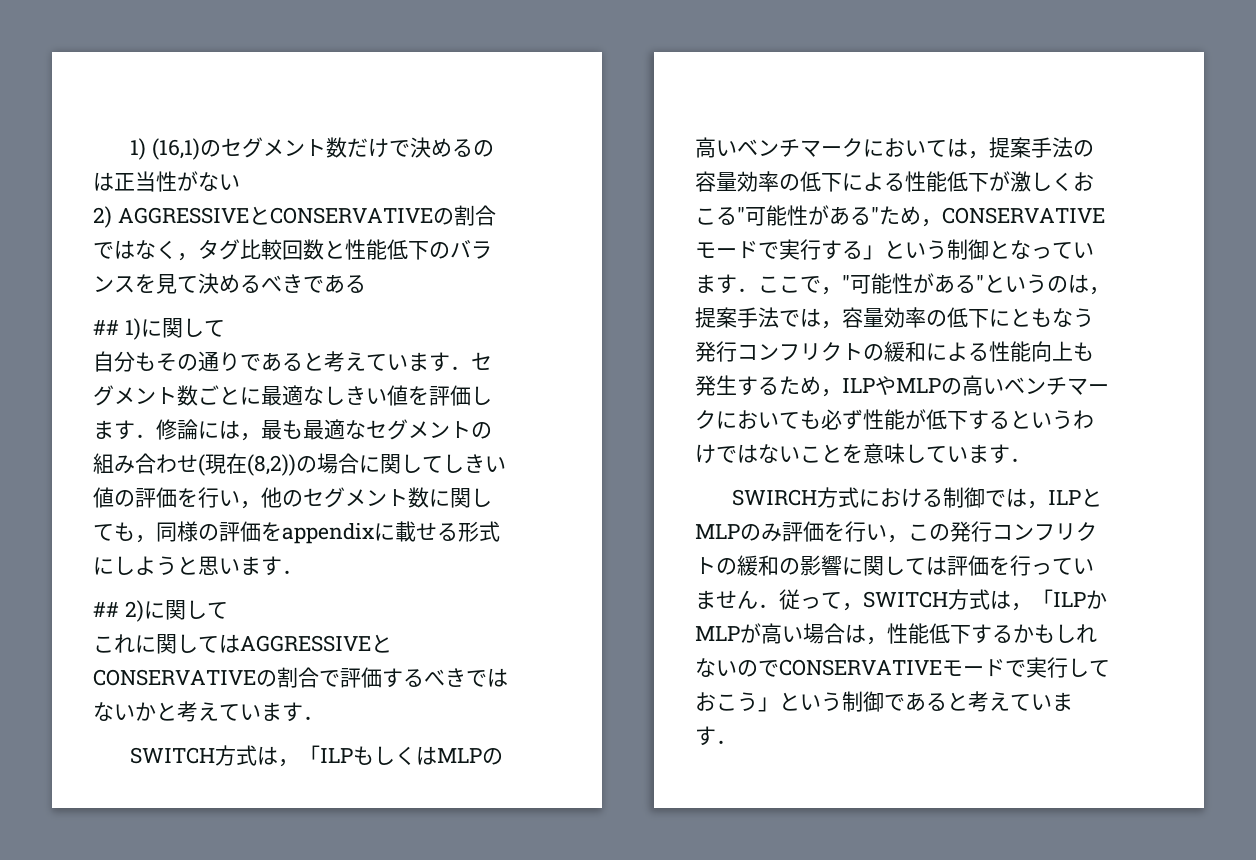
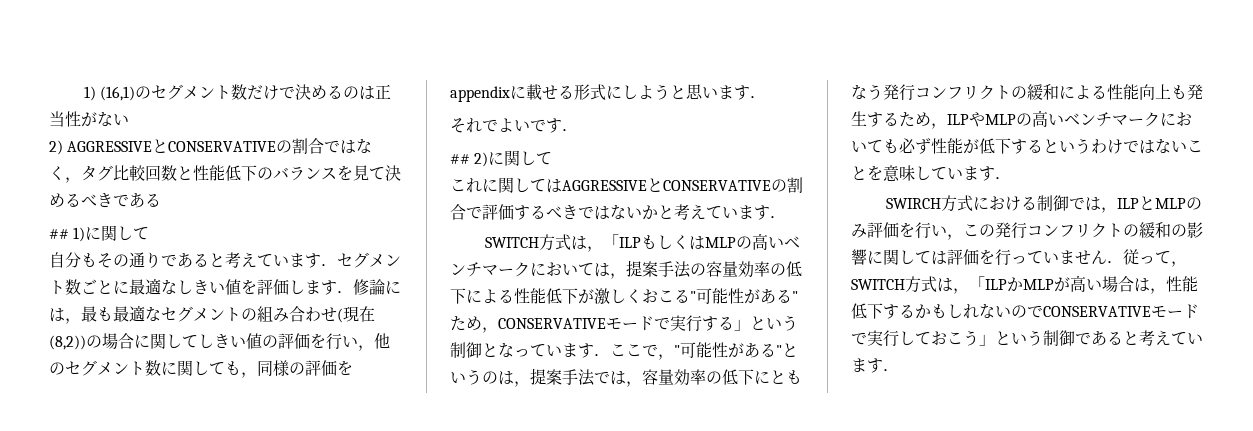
(303, 572) none -> [450,118,578,133] // それでよいです．

